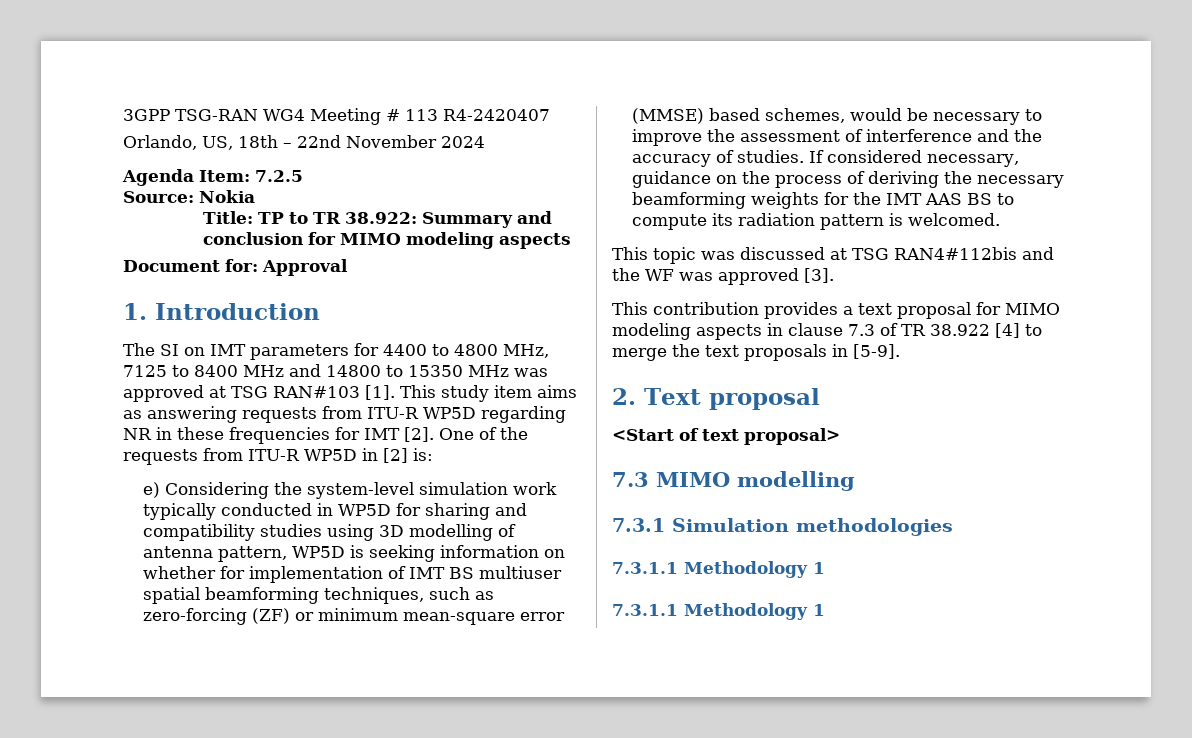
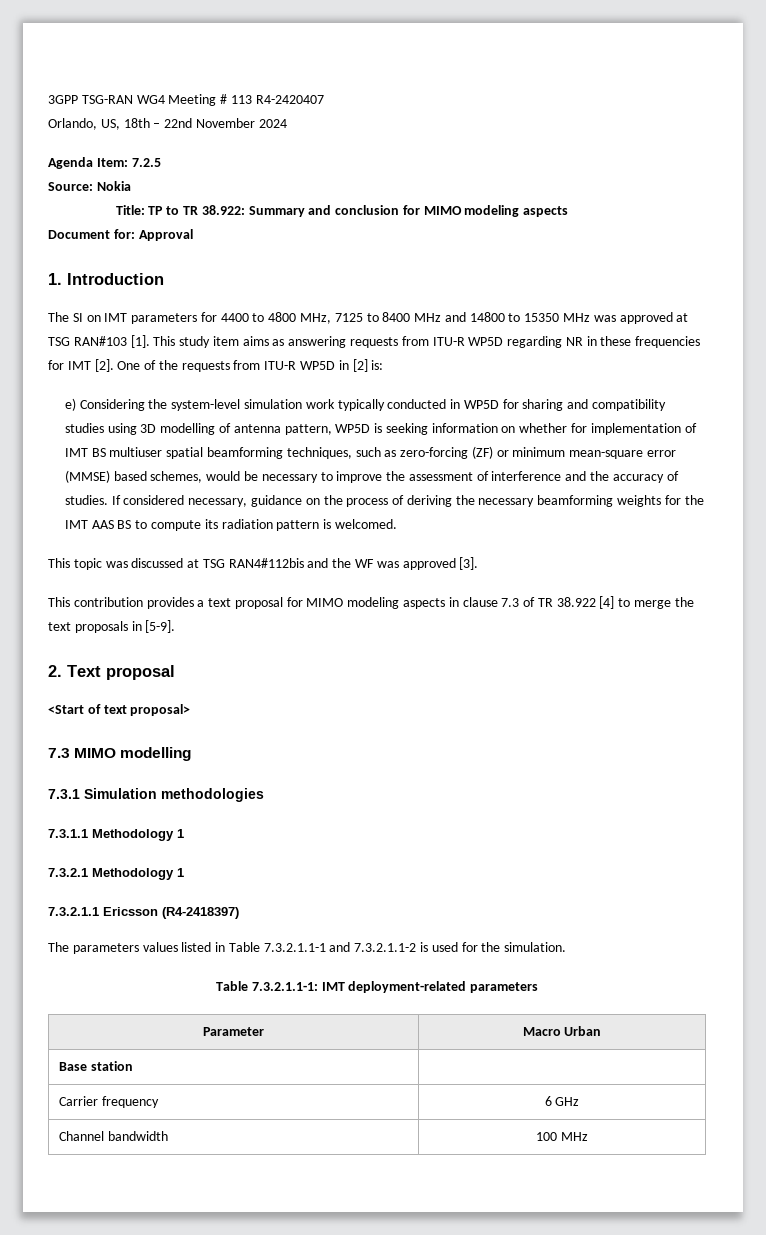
[612,603,825,620] 7.3.1.1 Methodology 1 -> [48,868,184,880] [48,907,239,919] [48,942,567,954] [215,981,539,993] [203,1027,264,1036] [522,1026,602,1036] [59,1061,133,1071] [59,1096,159,1108] [544,1096,580,1106] [59,1131,168,1141] [536,1132,588,1141] 7.3.2.1 Methodology 1 // 7.3.2.1.1 Ericsson (R4-2418397) // The parameters values listed in Table 7.3.2.1.1-1 and 7.3.2.1.1-2 is used for the simulation. // Table 7.3.2.1.1-1: IMT deployment-related parameters // Parameter | Macro Urban // Base station | // Carrier frequency | 6 GHz // Channel bandwidth | 100 MHz

